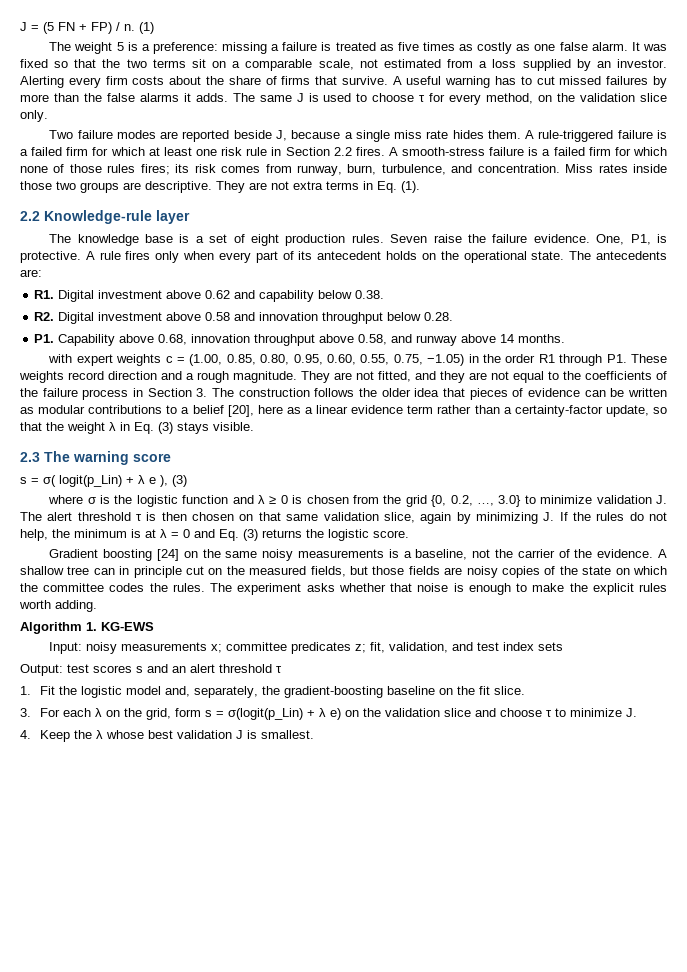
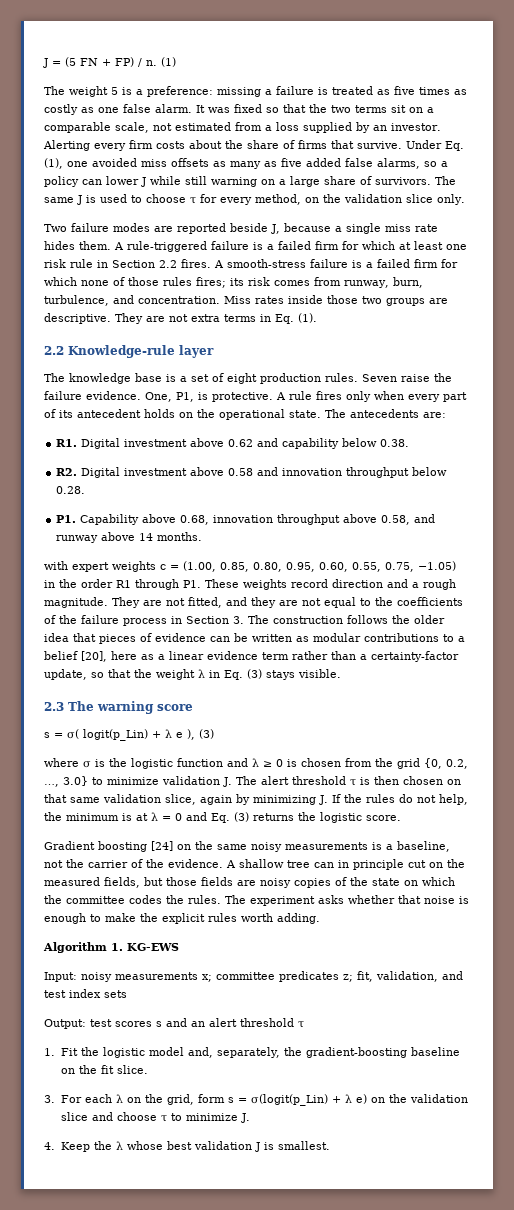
[392,76,667,88] [20,93,228,102] A useful warning has to cut missed failures by more than the false alarms it adds. -> [406,140,464,151] [44,158,448,169] [44,176,431,187] Under Eq. (1), one avoided miss offsets as many as five added false alarms, so a policy can lower J while still warning on a large share of survivors.

